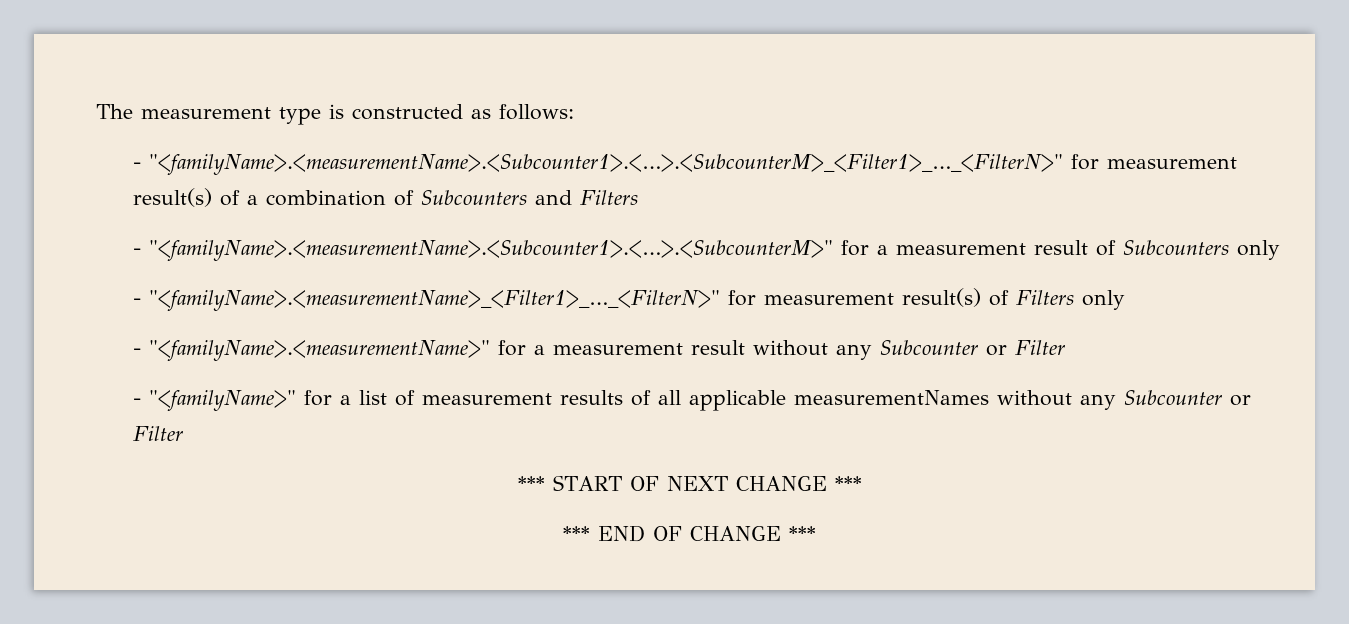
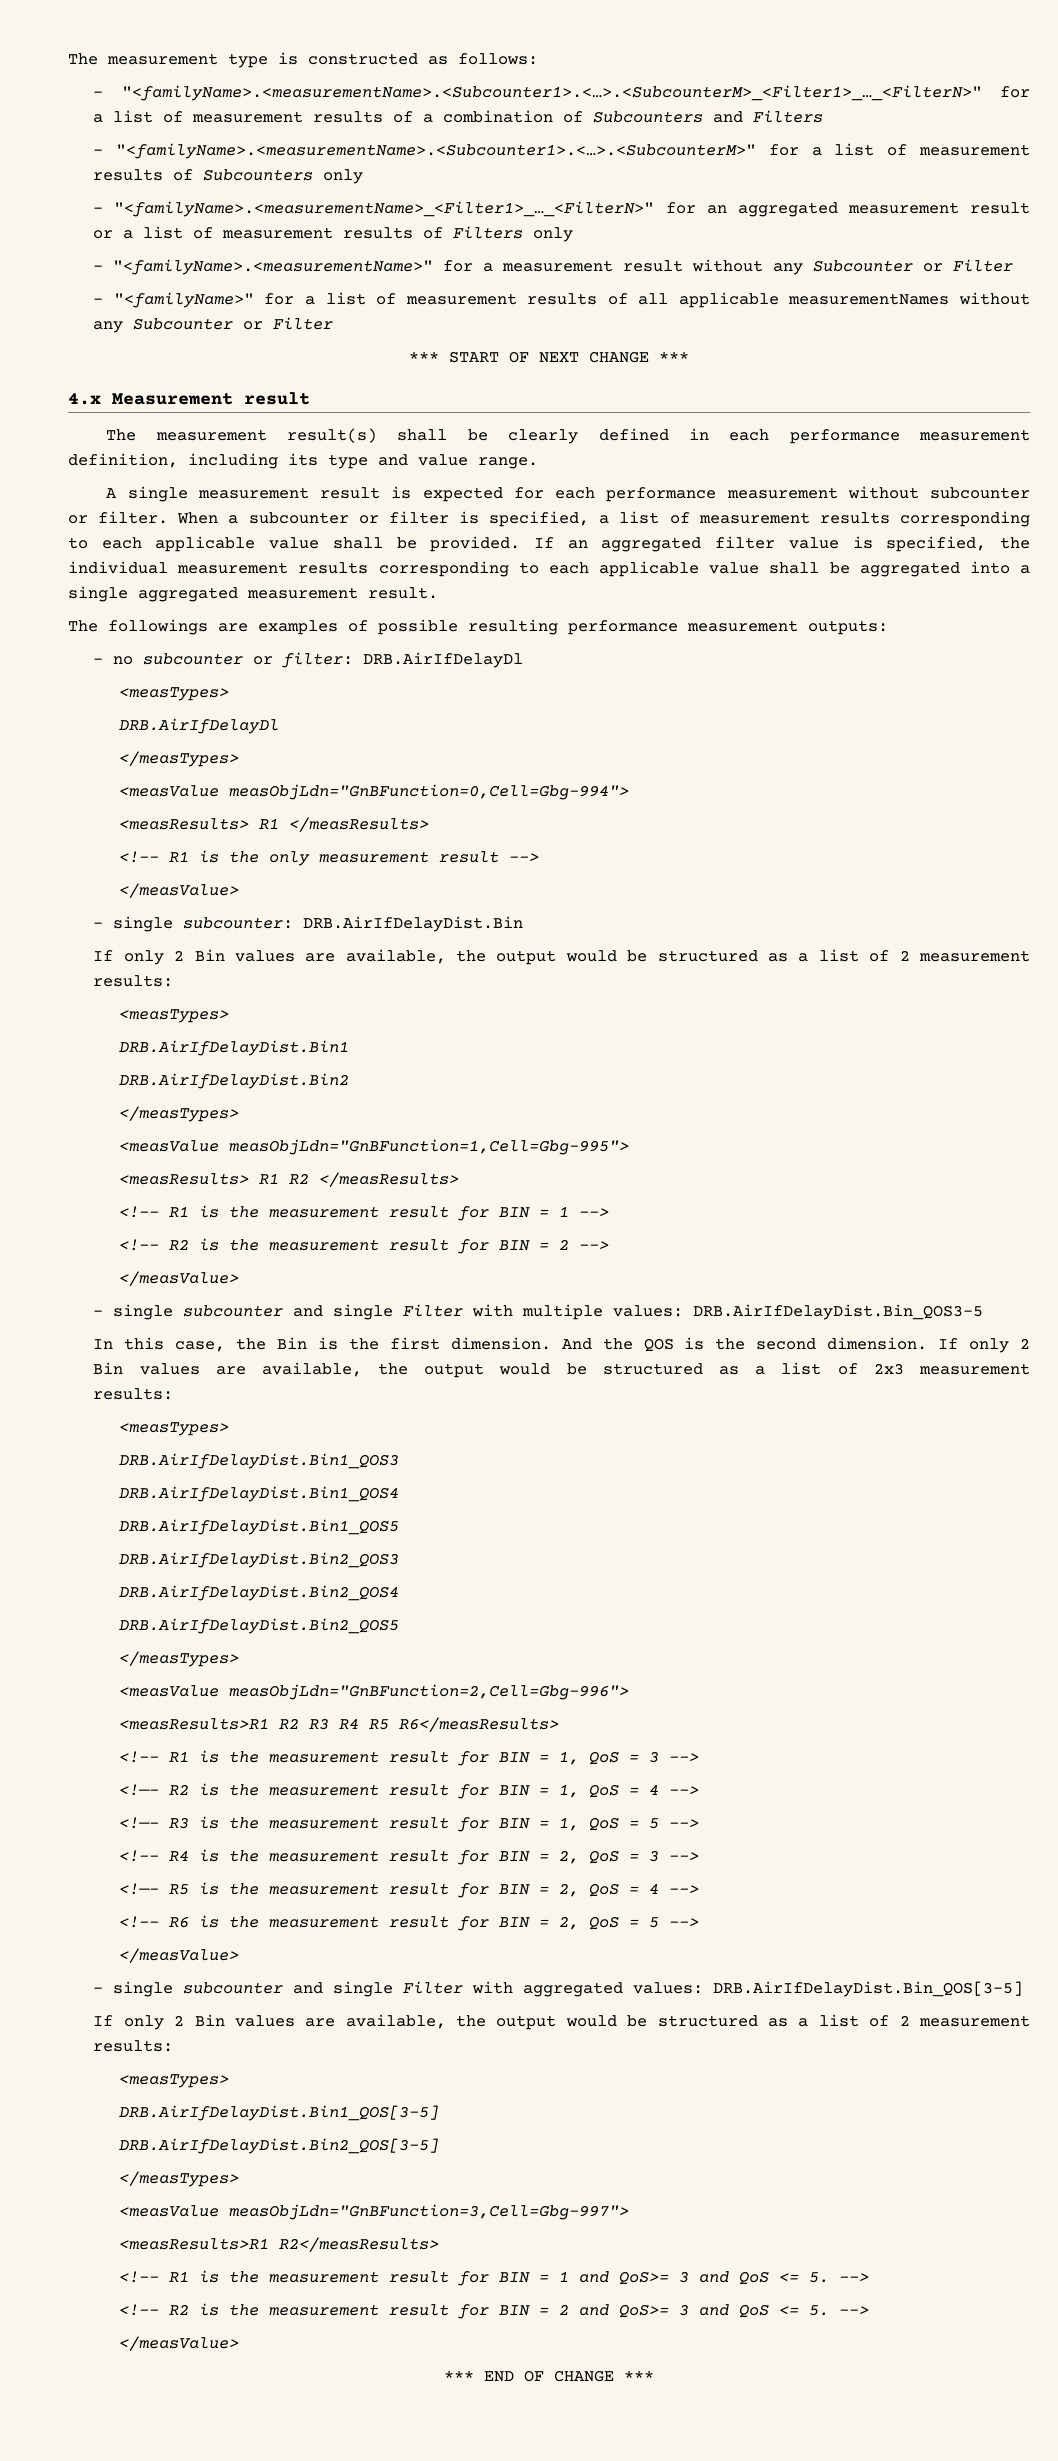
[1106,157,1237,169] [132,188,212,207] measurement result(s) -> [93,110,384,123] a list of measurement results
[895,240,1088,255] measurement result -> [834,143,1030,156] [93,169,164,181] list of measurement results
[763,288,981,307] measurement result(s) -> [706,202,1030,217] [93,226,414,239] an aggregated measurement result or a list of measurement results
(862, 483) none -> [68,392,310,405] [106,428,1030,444] [68,453,538,469] [106,486,1030,502] [68,511,1030,527] [68,536,1030,552] [68,561,1030,577] [68,586,438,602] [68,619,888,635] [93,652,524,668] [118,687,229,701] [118,718,279,734] [118,751,239,767] [118,784,629,800] [118,817,429,832] [118,850,539,866] [118,883,239,898] [93,916,524,932] [93,949,1030,965] [93,975,174,987] [118,1009,229,1023] [118,1040,349,1056] [118,1073,349,1089] [118,1106,239,1122] [118,1139,629,1155] [118,1172,459,1187] [118,1205,609,1221] [118,1238,609,1254] [118,1271,239,1286] [93,1304,984,1320] [93,1337,1031,1353] [93,1362,1030,1378] [93,1388,174,1400] [118,1422,229,1436] [118,1453,399,1469] [118,1486,399,1502] [118,1519,399,1535] [118,1552,399,1568] [118,1585,399,1601] [118,1618,399,1634] [118,1651,239,1667] [118,1684,629,1700] [118,1717,559,1732] [118,1750,699,1766] [118,1783,699,1799] [118,1816,699,1832] [118,1849,699,1865] [118,1882,699,1898] [118,1915,699,1931] [118,1948,239,1963] [93,1981,1024,1997] [93,2014,1030,2030] [93,2040,174,2052] [118,2074,229,2088] [118,2105,439,2121] [118,2138,439,2154] [118,2171,239,2187] [118,2204,629,2220] [118,2237,439,2252] [118,2270,869,2286] [118,2303,869,2319] [118,2336,239,2351] // 4.x Measurement result // The measurement result(s) shall be clearly defined in each performance measurement definition, including its type and value range. // A single measurement result is expected for each performance measurement without subcounter or filter. When a subcounter or filter is specified, a list of measurement results corresponding to each applicable value shall be provided. If an aggregated filter value is specified, the individual measurement results corresponding to each applicable value shall be aggregated into a single aggregated measurement result. // The followings are examples of possible resulting performance measurement outputs: // - no subcounter or filter: DRB.AirIfDelayDl // <measTypes> // DRB.AirIfDelayDl // </measTypes> // <measValue measObjLdn="GnBFunction=0,Cell=Gbg-994"> // <measResults> R1 </measResults> // <!-- R1 is the only measurement result --> // </measValue> // - single subcounter: DRB.AirIfDelayDist.Bin // If only 2 Bin values are available, the output would be structured as a list of 2 measurement results: // <measTypes> // DRB.AirIfDelayDist.Bin1 // DRB.AirIfDelayDist.Bin2 // </measTypes> // <measValue measObjLdn="GnBFunction=1,Cell=Gbg-995"> // <measResults> R1 R2 </measResults> // <!-- R1 is the measurement result for BIN = 1 --> // <!-- R2 is the measurement result for BIN = 2 --> // </measValue> // - single subcounter and single Filter with multiple values: DRB.AirIfDelayDist.Bin_QOS3-5 // In this case, the Bin is the first dimension. And the QOS is the second dimension. If only 2 Bin values are available, the output would be structured as a list of 2x3 measurement results: // <measTypes> // DRB.AirIfDelayDist.Bin1_QOS3 // DRB.AirIfDelayDist.Bin1_QOS4 // DRB.AirIfDelayDist.Bin1_QOS5 // DRB.AirIfDelayDist.Bin2_QOS3 // DRB.AirIfDelayDist.Bin2_QOS4 // DRB.AirIfDelayDist.Bin2_QOS5 // </measTypes> // <measValue measObjLdn="GnBFunction=2,Cell=Gbg-996"> // <measResults>R1 R2 R3 R4 R5 R6</measResults> // <!-- R1 is the measurement result for BIN = 1, QoS = 3 --> // <!—- R2 is the measurement result for BIN = 1, QoS = 4 --> // <!—- R3 is the measurement result for BIN = 1, QoS = 5 --> // <!-- R4 is the measurement result for BIN = 2, QoS = 3 --> // <!—- R5 is the measurement result for BIN = 2, QoS = 4 --> // <!-- R6 is the measurement result for BIN = 2, QoS = 5 --> // </measValue> // - single subcounter and single Filter with aggregated values: DRB.AirIfDelayDist.Bin_QOS[3-5] // If only 2 Bin values are available, the output would be structured as a list of 2 measurement results: // <measTypes> // DRB.AirIfDelayDist.Bin1_QOS[3-5] // DRB.AirIfDelayDist.Bin2_QOS[3-5] // </measTypes> // <measValue measObjLdn="GnBFunction=3,Cell=Gbg-997"> // <measResults>R1 R2</measResults> // <!-- R1 is the measurement result for BIN = 1 and QoS>= 3 and QoS <= 5. --> // <!-- R2 is the measurement result for BIN = 2 and QoS>= 3 and QoS <= 5. --> // </measValue>

